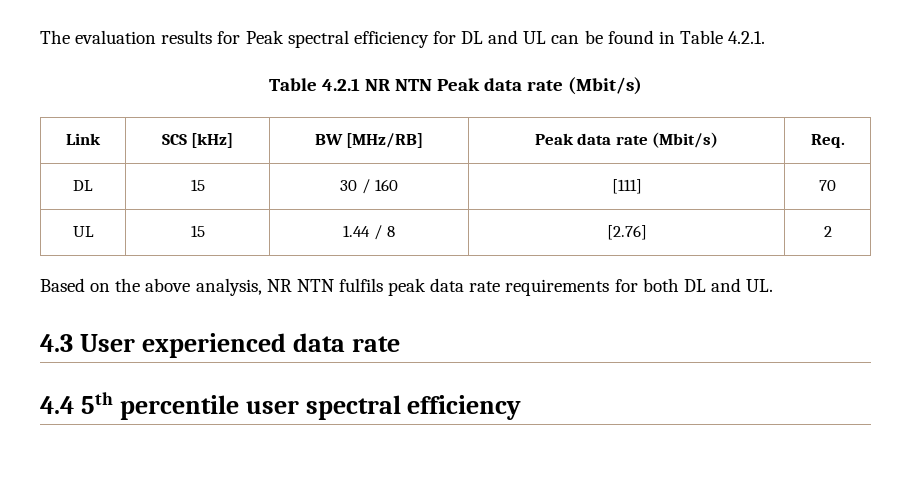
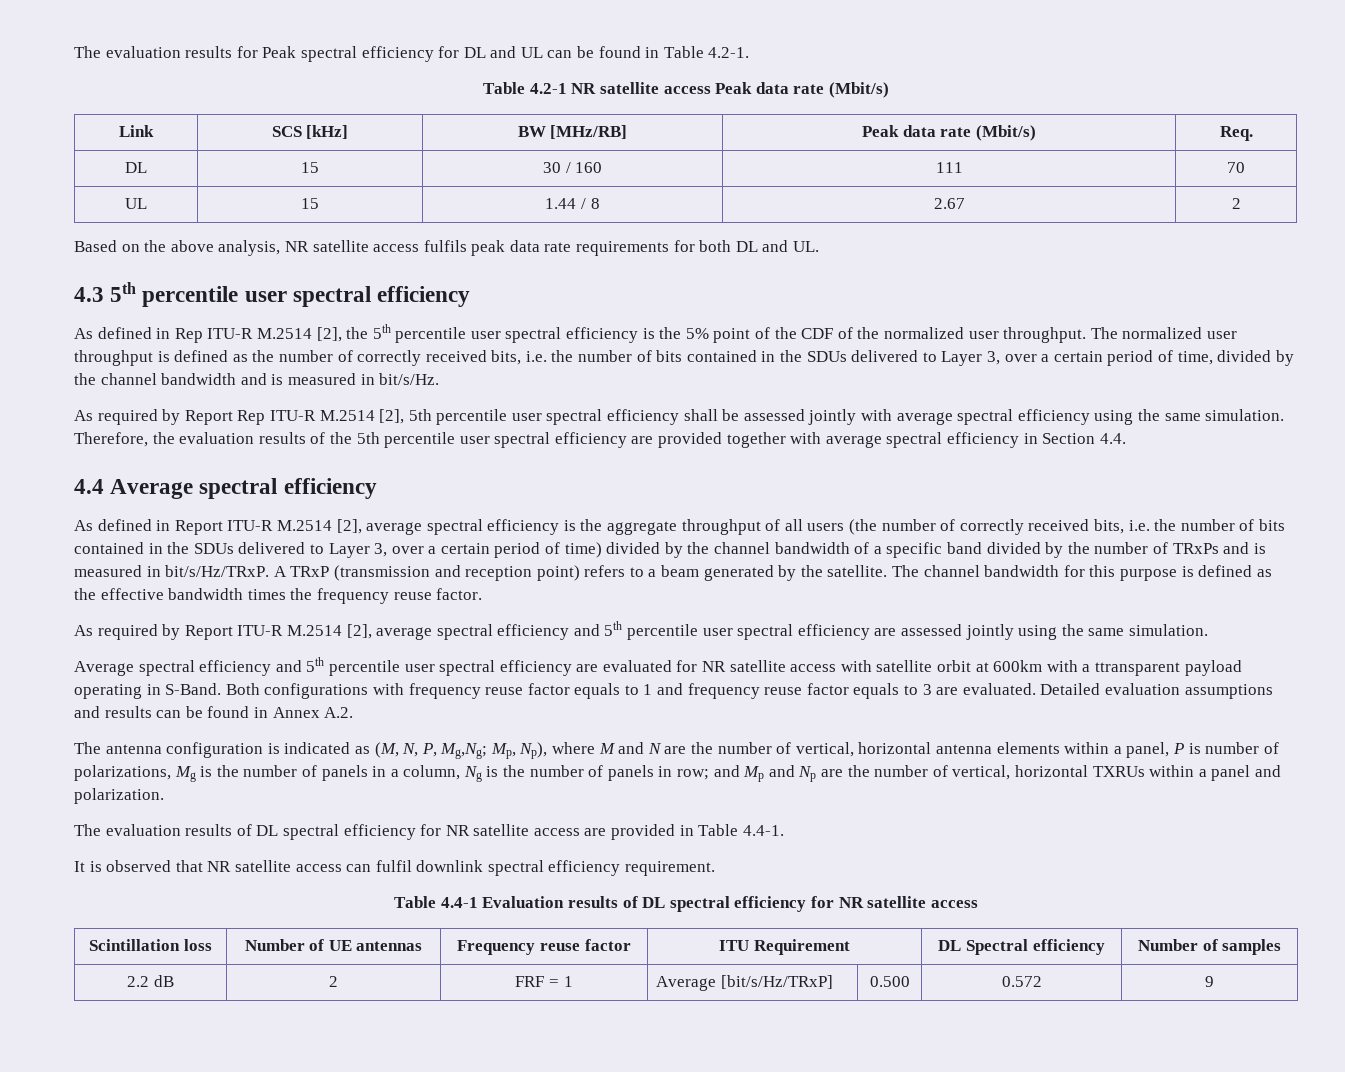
[728,31,766,44] [268,78,432,91] 4.2.1. // Table 4.2.1 NR NTN -> [708,47,750,58] [483,82,711,94] 4.2-1. // Table 4.2-1 NR satellite access
[611,179,642,194] [111] -> [935,162,963,173] 111
[606,225,647,240] [2.76] -> [933,198,965,209] 2.67
[296,279,334,292] NTN -> [312,240,420,252] satellite access
[79,333,400,358] [40,392,522,420] User experienced data rate // 4.4 5th percentile user spectral efficiency -> [110,282,471,307] [74,324,1237,343] [74,350,1294,366] [74,373,440,385] [74,409,1285,425] [74,432,1126,448] [74,478,377,499] [74,519,1285,535] [74,542,1266,558] [74,565,1272,581] [74,588,483,604] [74,621,1208,640] [74,657,1242,676] [74,683,1273,699] [74,706,354,718] [74,742,1279,759] [74,765,1281,782] [74,788,164,804] [74,824,784,840] [74,860,716,876] [394,896,978,912] [89,939,212,951] [244,939,423,951] [457,939,631,955] [719,939,850,955] [938,939,1105,955] [1137,939,1282,955] [127,975,174,987] [329,976,338,987] [515,976,573,987] [656,975,834,991] [869,976,910,987] [1001,976,1042,987] [1205,976,1214,987] 5th percentile user spectral efficiency // As defined in Rep ITU-R M.2514 [2], the 5th percentile user spectral efficiency is the 5% point of the CDF of the normalized user throughput. The normalized user throughput is defined as the number of correctly received bits, i.e. the number of bits contained in the SDUs delivered to Layer 3, over a certain period of time, divided by the channel bandwidth and is measured in bit/s/Hz. // As required by Report Rep ITU-R M.2514 [2], 5th percentile user spectral efficiency shall be assessed jointly with average spectral efficiency using the same simulation. Therefore, the evaluation results of the 5th percentile user spectral efficiency are provided together with average spectral efficiency in Section 4.4. // 4.4 Average spectral efficiency // As defined in Report ITU-R M.2514 [2], average spectral efficiency is the aggregate throughput of all users (the number of correctly received bits, i.e. the number of bits contained in the SDUs delivered to Layer 3, over a certain period of time) divided by the channel bandwidth of a specific band divided by the number of TRxPs and is measured in bit/s/Hz/TRxP. A TRxP (transmission and reception point) refers to a beam generated by the satellite. The channel bandwidth for this purpose is defined as the effective bandwidth times the frequency reuse factor. // As required by Report ITU-R M.2514 [2], average spectral efficiency and 5th percentile user spectral efficiency are assessed jointly using the same simulation. // Average spectral efficiency and 5th percentile user spectral efficiency are evaluated for NR satellite access with satellite orbit at 600km with a ttransparent payload operating in S-Band. Both configurations with frequency reuse factor equals to 1 and frequency reuse factor equals to 3 are evaluated. Detailed evaluation assumptions and results can be found in Annex A.2. // The antenna configuration is indicated as (M, N, P, Mg,Ng; Mp, Np), where M and N are the number of vertical, horizontal antenna elements within a panel, P is number of polarizations, Mg is the number of panels in a column, Ng is the number of panels in row; and Mp and Np are the number of vertical, horizontal TXRUs within a panel and polarization. // The evaluation results of DL spectral efficiency for NR satellite access are provided in Table 4.4-1. // It is observed that NR satellite access can fulfil downlink spectral efficiency requirement. // Table 4.4-1 Evaluation results of DL spectral efficiency for NR satellite access // Scintillation loss | Number of UE antennas | Frequency reuse factor | ITU Requirement | DL Spectral efficiency | Number of samples // 2.2 dB | 2 | FRF = 1 | Average [bit/s/Hz/TRxP] | 0.500 | 0.572 | 9

